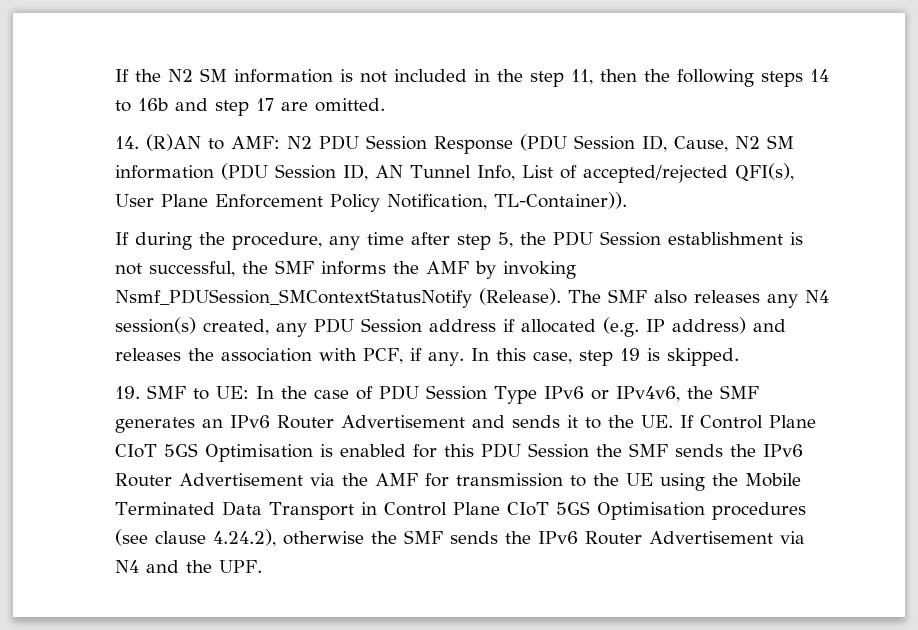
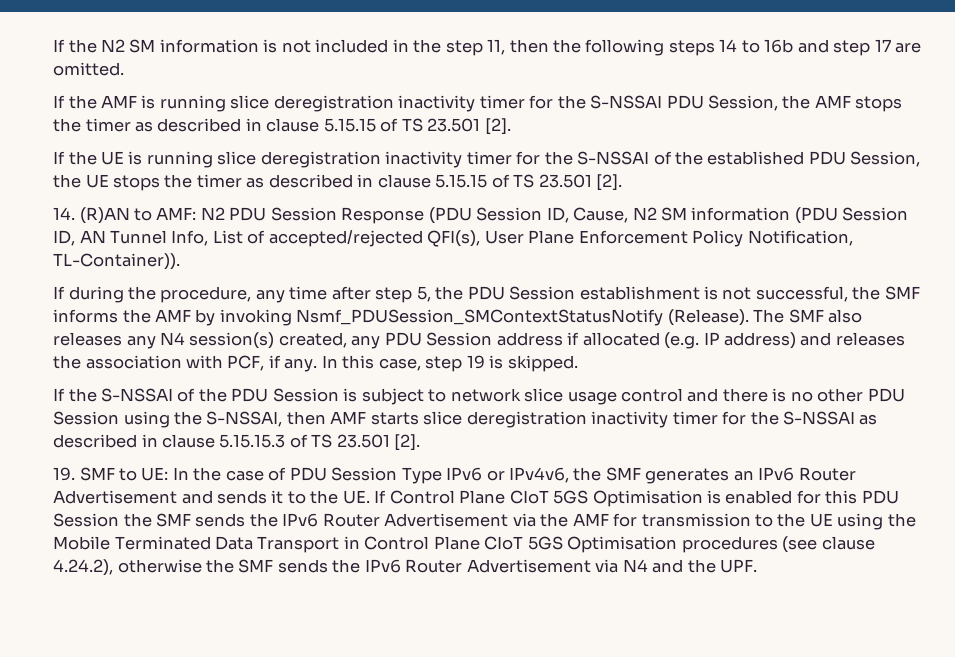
(385, 105) none -> [53,95,903,112] [53,118,511,135] [53,151,921,168] [53,174,623,191] // If the AMF is running slice deregistration inactivity timer for the S-NSSAI PDU Session, the AMF stops the timer as described in clause 5.15.15 of TS 23.501 [2]. // If the UE is running slice deregistration inactivity timer for the S-NSSAI of the established PDU Session, the UE stops the timer as described in clause 5.15.15 of TS 23.501 [2].
(739, 357) none -> [53,388,905,405] [53,411,878,428] [53,434,421,451] // If the S-NSSAI of the PDU Session is subject to network slice usage control and there is no other PDU Session using the S-NSSAI, then AMF starts slice deregistration inactivity timer for the S-NSSAI as described in clause 5.15.15.3 of TS 23.501 [2].

